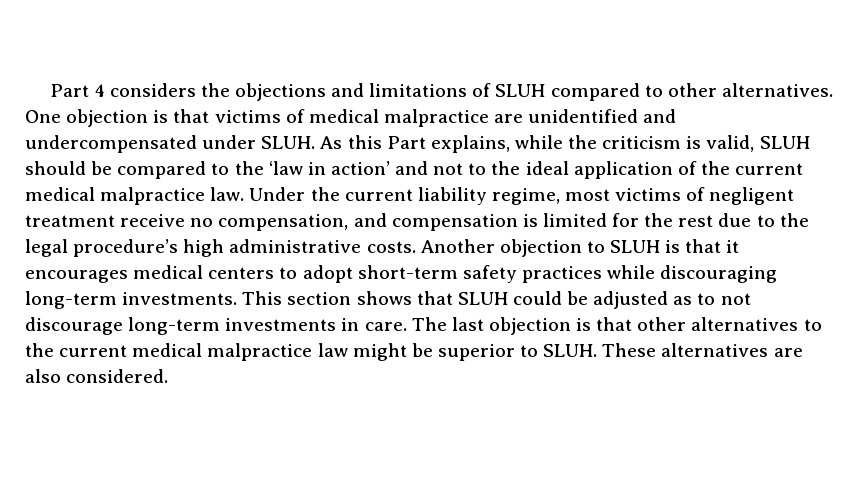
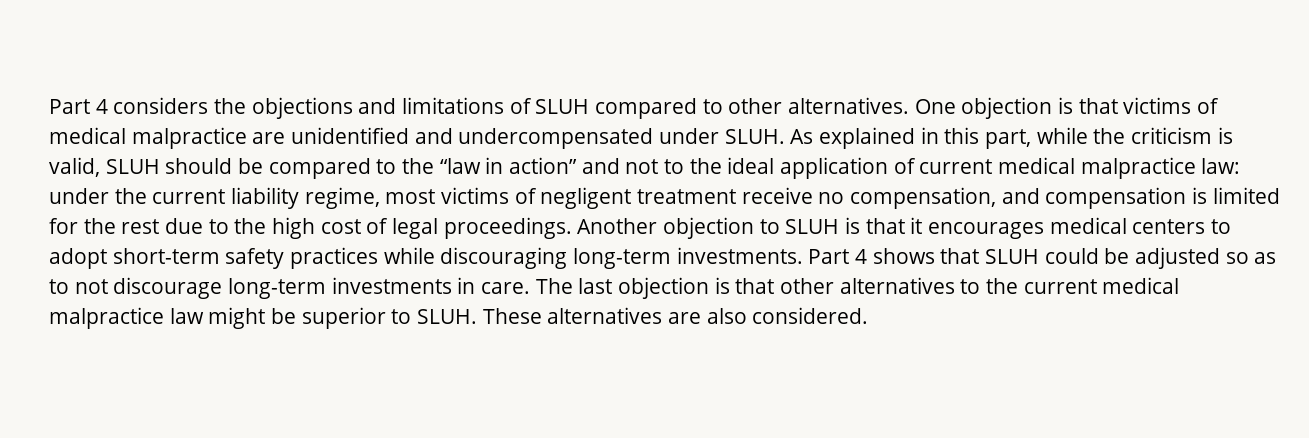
[347,135,510,153] this Part explains, -> [819,127,1032,149] explained in this part,
[268,161,390,175] ‘law in action’ -> [439,157,578,174] “law in action”
[700,161,804,175] [25,187,306,205] the current medical malpractice law. Under -> [919,157,1241,179] [49,188,109,204] current medical malpractice law: under
[25,239,416,257] legal procedure’s high administrative costs. -> [272,217,572,239] high cost of legal proceedings.
[242,291,352,305] This section -> [808,249,868,264] Part 4
(669, 300) none -> [1225,252,1249,264] so

